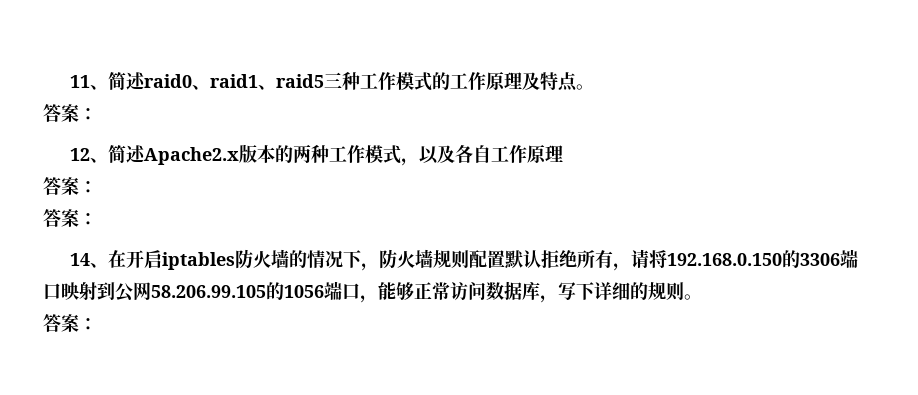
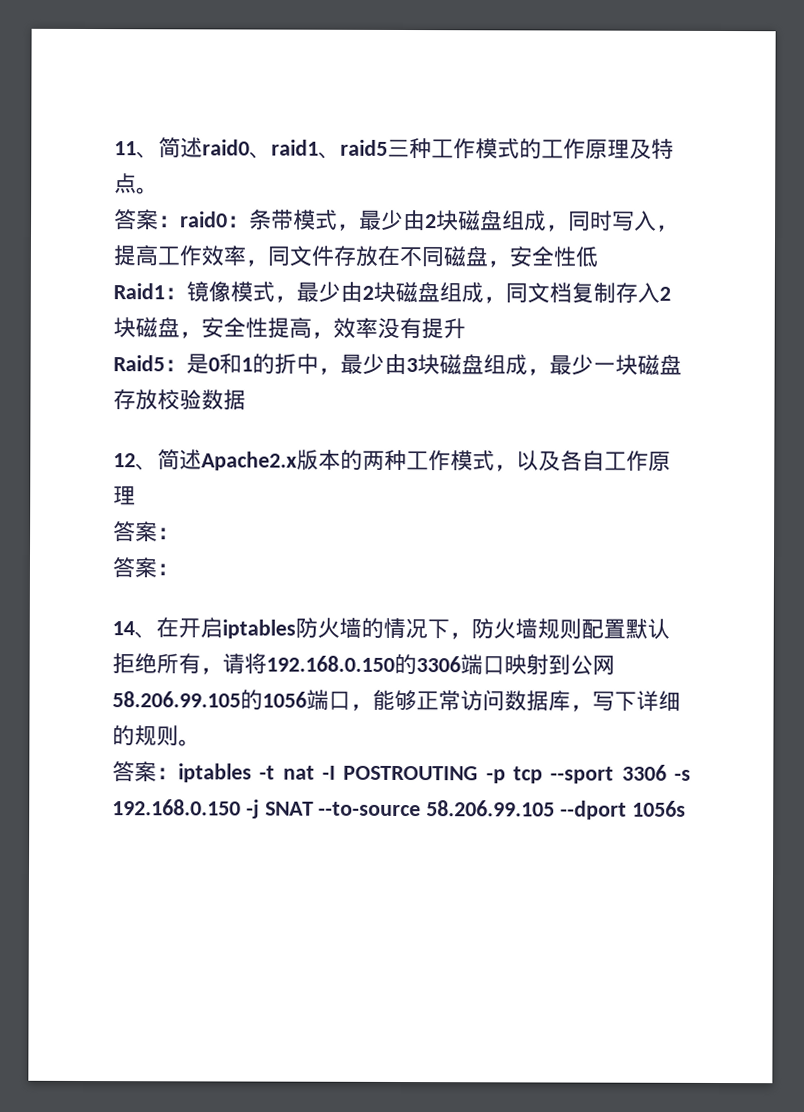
(97, 114) none -> [180,209,679,232] [113,245,598,268] [113,281,671,304] [113,317,466,340] [113,353,682,376] [113,389,246,411] raid0：条带模式，最少由2块磁盘组成，同时写入，提高工作效率，同文件存放在不同磁盘，安全性低 // Raid1：镜像模式，最少由2块磁盘组成，同文档复制存入2块磁盘，安全性提高，效率没有提升 // Raid5：是0和1的折中，最少由3块磁盘组成，最少一块磁盘存放校验数据
(97, 324) none -> [178,763,691,784] [112,799,686,820] iptables -t nat -I POSTROUTING -p tcp --sport 3306 -s 192.168.0.150 -j SNAT --to-source 58.206.99.105 --dport 1056s

